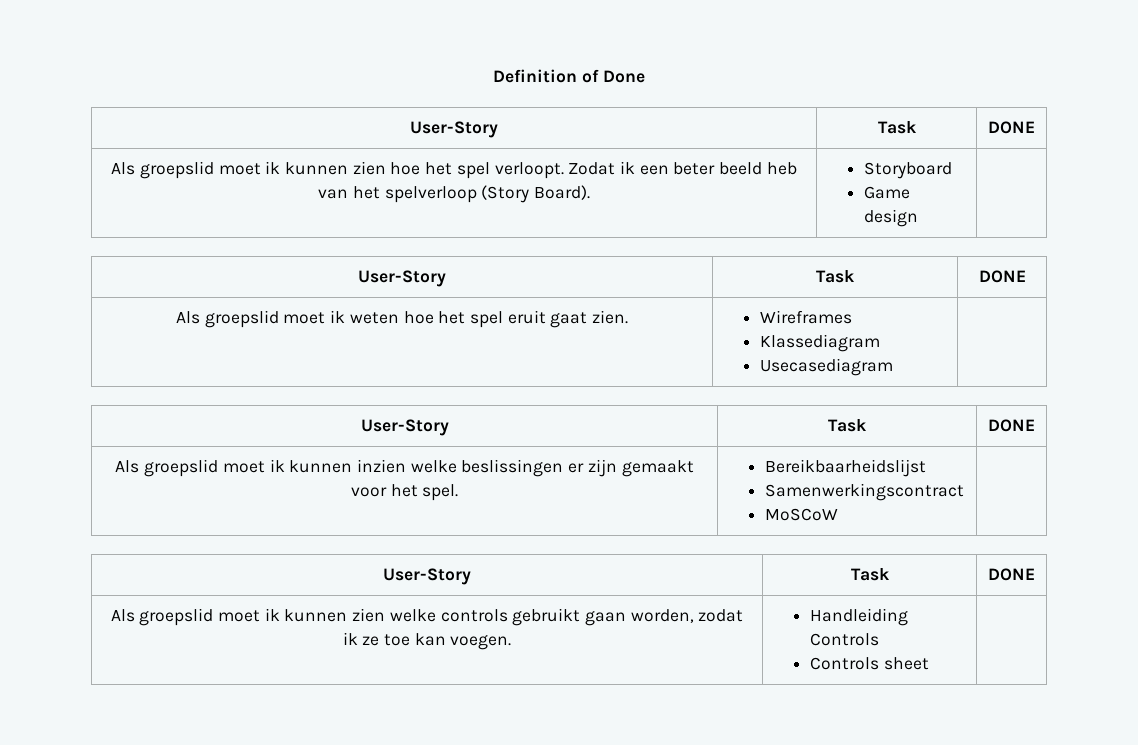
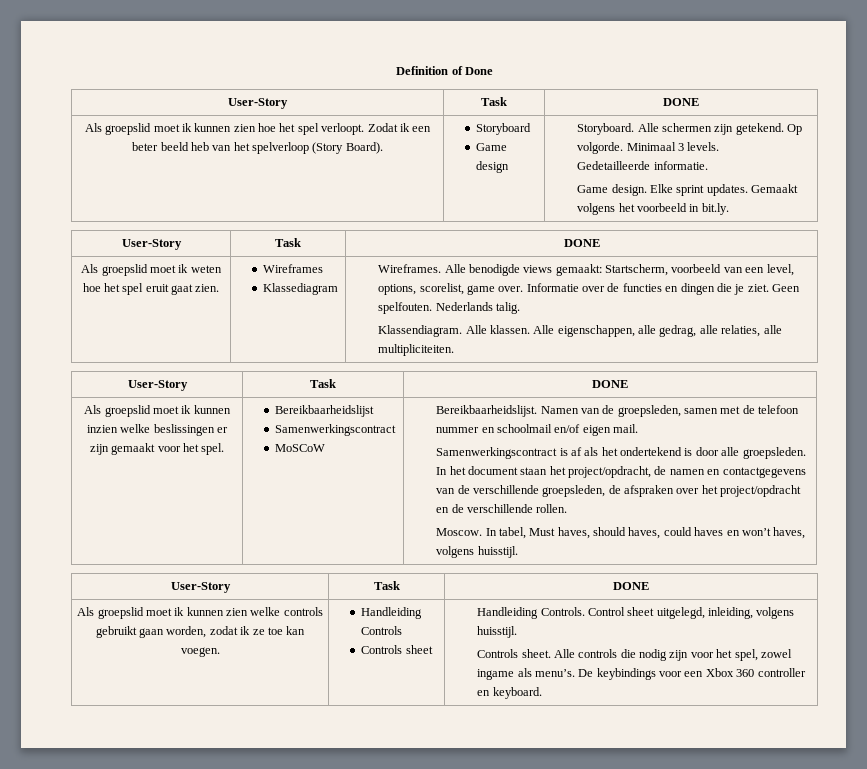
(919, 218) none -> [577,123,803,135] [577,142,720,154] [577,161,708,170] [577,184,799,196] [577,203,729,215] Storyboard. Alle schermen zijn getekend. Op volgorde. Minimaal 3 levels. // Gedetailleerde informatie. // Game design. Elke sprint updates. Gemaakt volgens het voorbeeld in bit.ly.
[760,358,894,376] // Usecasediagram | -> [378,264,794,276] [378,283,801,295] [378,302,520,314] [378,325,782,337] [378,344,455,356] | Wireframes. Alle benodigde views gemaakt: Startscherm, voorbeeld van een level, options, scorelist, game over. Informatie over de functies en dingen die je ziet. Geen spelfouten. Nederlands talig. // Klassendiagram. Alle klassen. Alle eigenschappen, alle gedrag, alle relaties, alle multipliciteiten.
(839, 514) none -> [436,405,800,417] [436,424,639,436] [436,447,806,459] [436,466,806,478] [436,485,802,497] [436,504,568,513] [436,527,806,539] [436,546,518,558] Bereikbaarheidslijst. Namen van de groepsleden, samen met de telefoon nummer en schoolmail en/of eigen mail. // Samenwerkingscontract is af als het ondertekend is door alle groepsleden. In het document staan het project/opdracht, de namen en contactgegevens van de verschillende groepsleden, de afspraken over het project/opdracht en de verschillende rollen. // Moscow. In tabel, Must haves, should haves, could haves en won’t haves, volgens huisstijl.
(929, 663) none -> [477,607,795,619] [477,626,518,638] [477,649,792,661] [477,668,806,680] [477,687,542,699] Handleiding Controls. Control sheet uitgelegd, inleiding, volgens huisstijl. // Controls sheet. Alle controls die nodig zijn voor het spel, zowel ingame als menu’s. De keybindings voor een Xbox 360 controller en keyboard.

